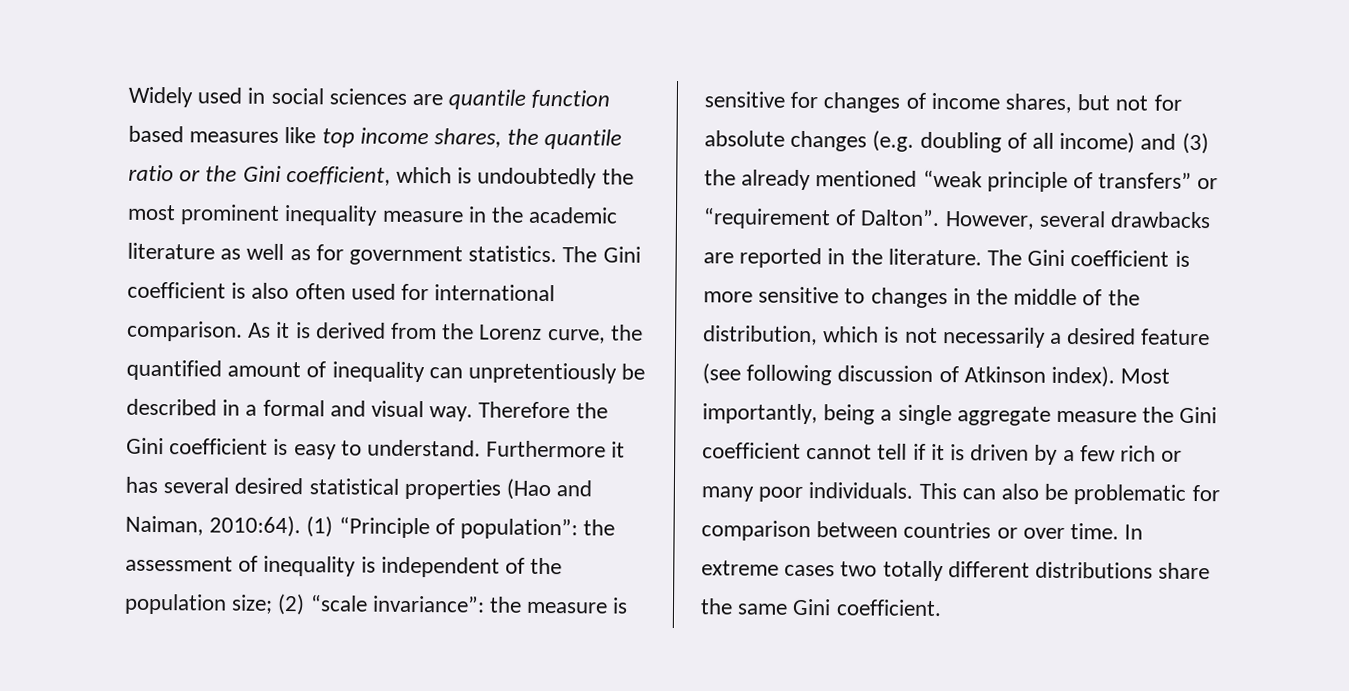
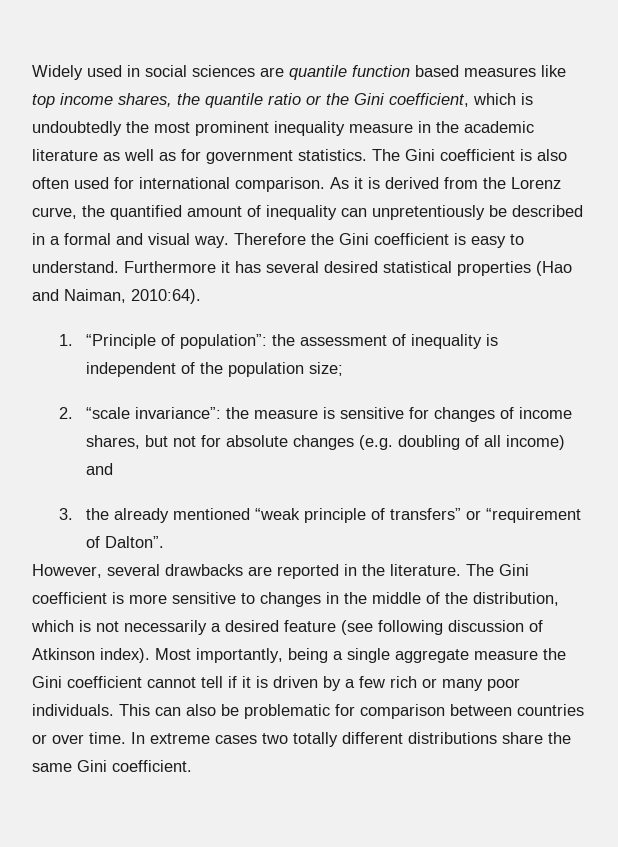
[306,516,334,538] (1) -> [58,334,73,346] // 1.
[277,593,306,616] (2) -> [58,407,73,419] // 2.
[1181,132,1209,155] (3) -> [58,508,73,520] // 3.
(941, 218) none -> (164, 542) //

